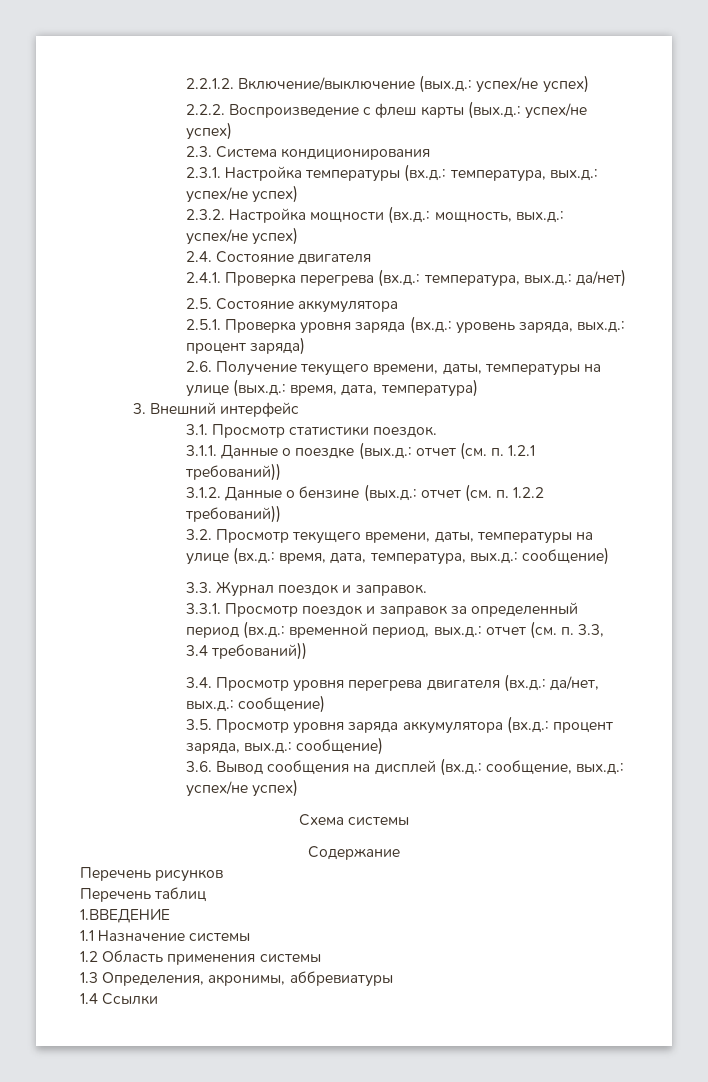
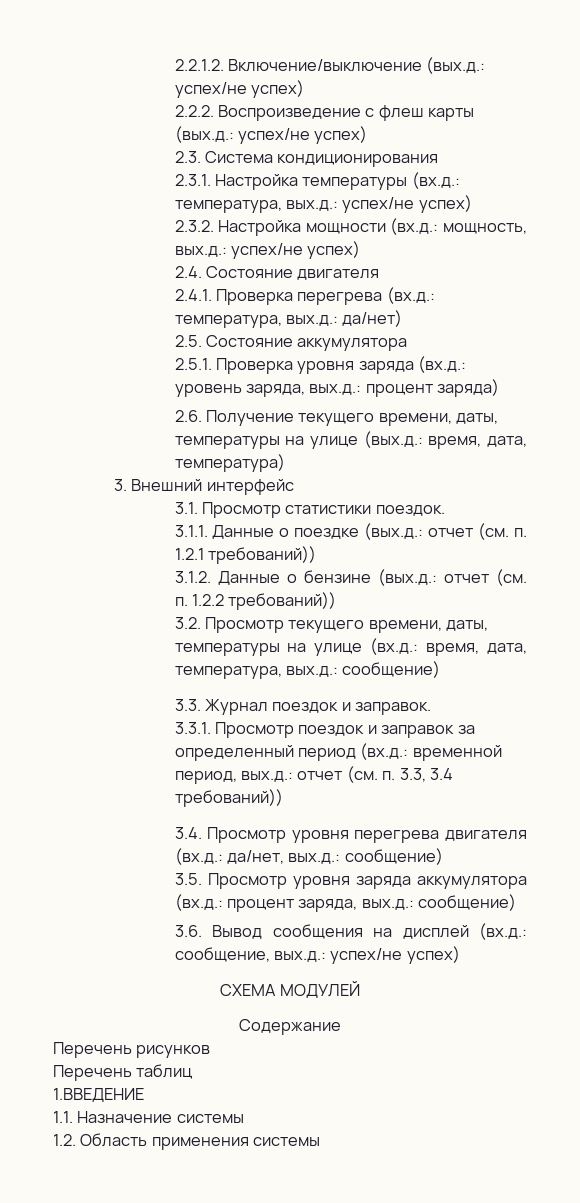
[298,814,410,826] Схема системы -> [220,981,360,998] СХЕМА МОДУЛЕЙ
[80,930,94,941] 1.1 -> [53,1111,73,1123] 1.1.
[80,951,98,962] 1.2 -> [53,1134,76,1146] 1.2.
[80,971,393,987] [80,993,159,1005] // 1.3 Определения, акронимы, аббревиатуры // 1.4 Ссылки -> (321, 1141) none

